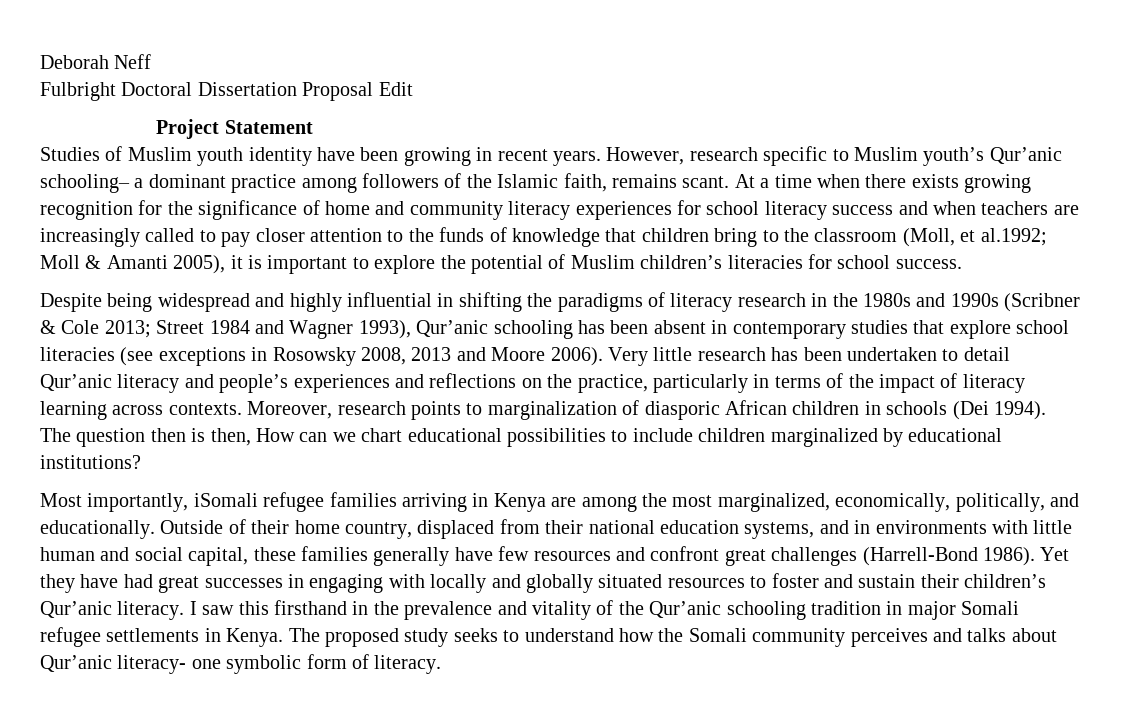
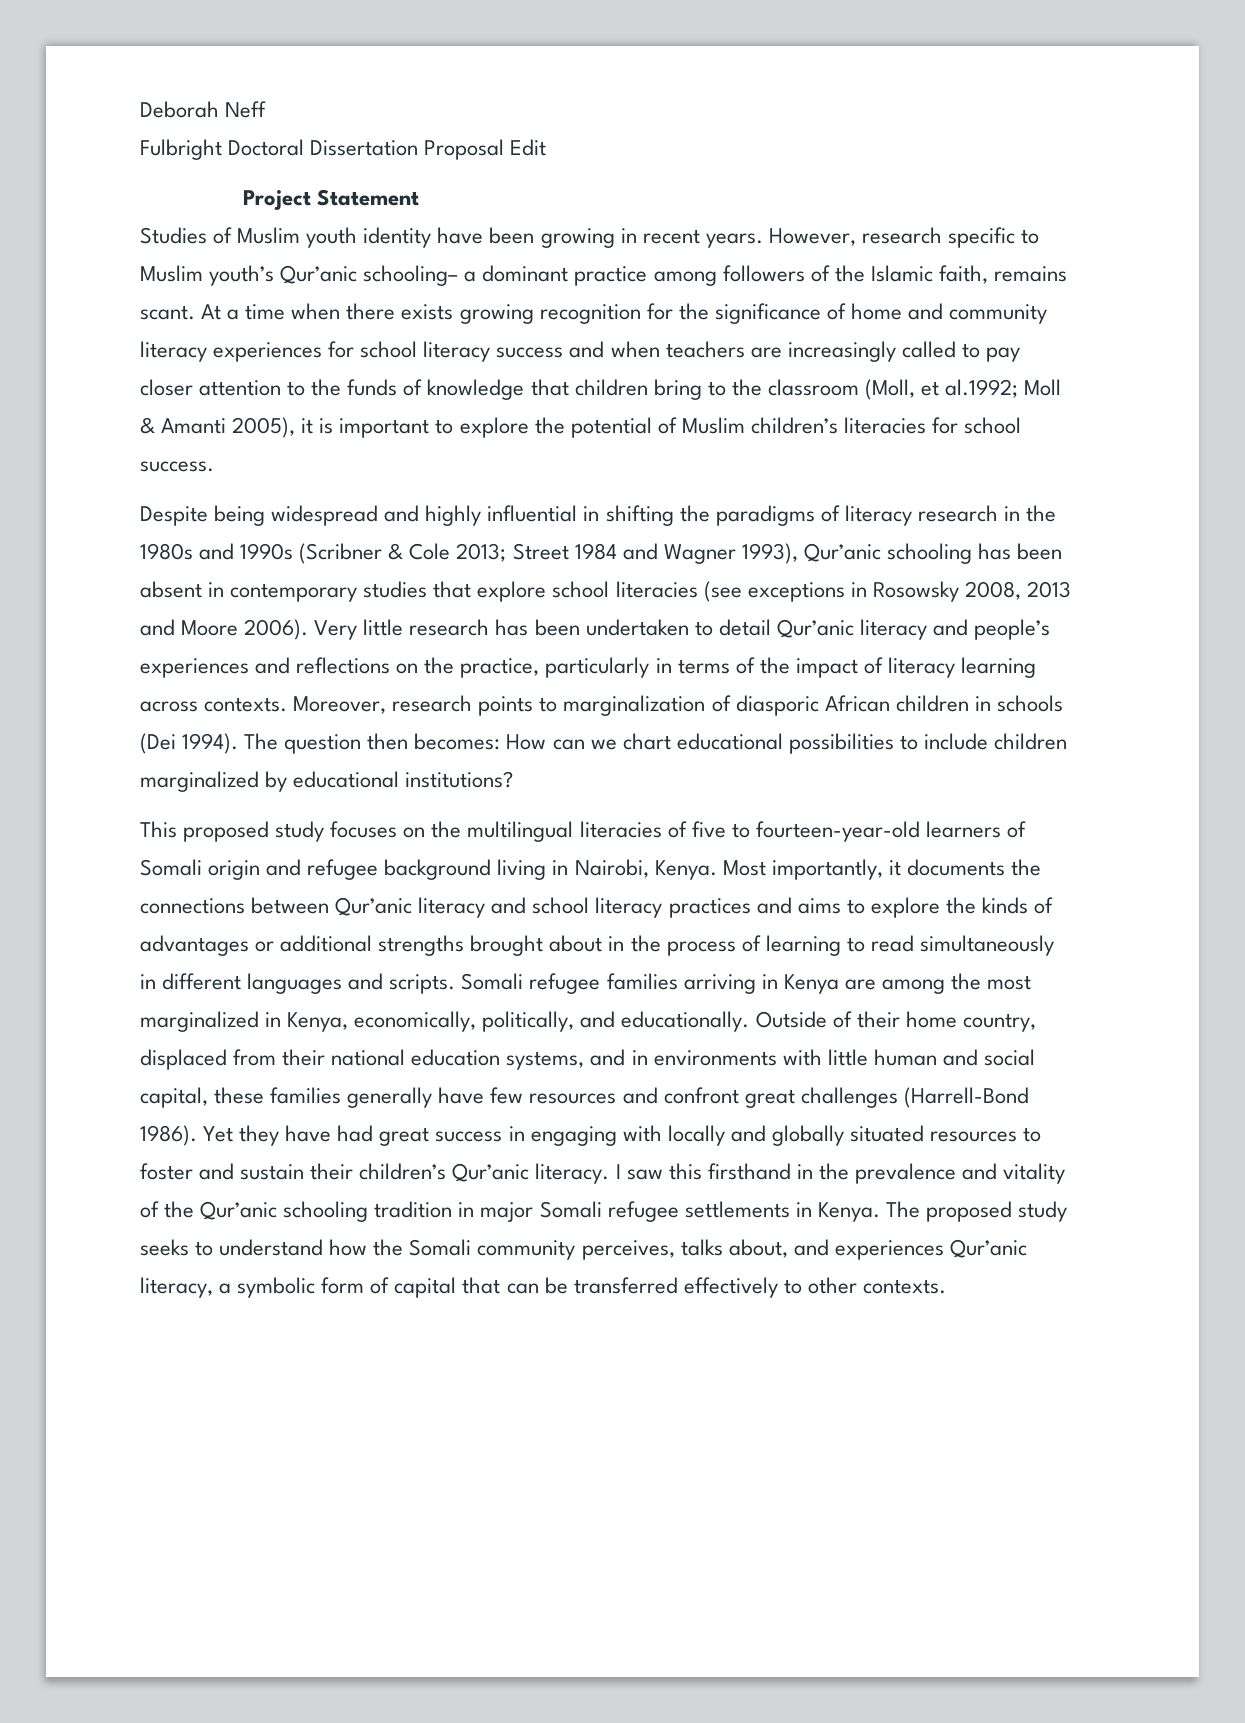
[191,428,251,446] is then, -> [414,733,501,750] becomes:
[40,493,258,512] Most importantly, iSomali -> [140,821,1026,842] [140,859,1041,880] [140,897,1054,918] [140,935,1054,956] [140,973,524,994] This proposed study focuses on the multilingual literacies of five to fourteen-year-old learners of Somali origin and refugee background living in Nairobi, Kenya. Most importantly, it documents the connections between Qur’anic literacy and school literacy practices and aims to explore the kinds of advantages or additional strengths brought about in the process of learning to read simultaneously in different languages and scripts. Somali
[717,493,830,512] marginalized, -> [140,1011,349,1032] marginalized in Kenya,
[204,578,283,588] successes -> [435,1131,503,1142] success
[850,628,1057,647] [40,654,442,674] perceives and talks about Qur’anic literacy- one symbolic form of literacy. -> [581,1239,1027,1260] [140,1277,946,1298] perceives, talks about, and experiences Qur’anic literacy, a symbolic form of capital that can be transferred effectively to other contexts.

